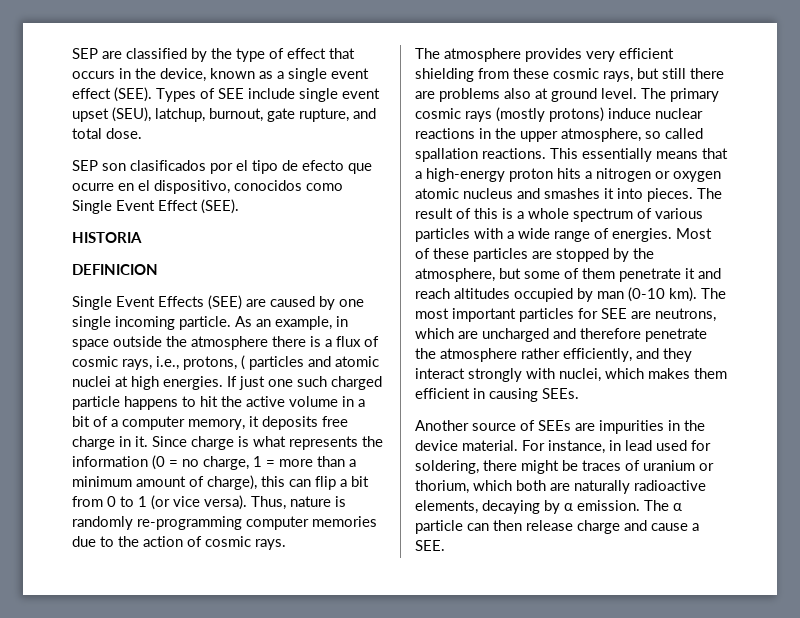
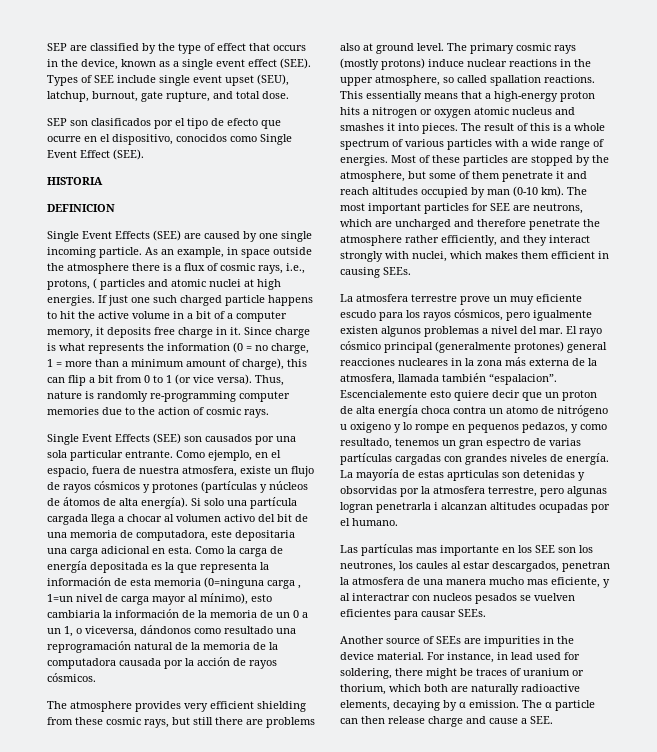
(286, 544) none -> [47,433,296,445] [47,450,281,461] [47,466,314,477] [47,481,308,493] [47,497,297,509] [47,514,308,525] [47,530,295,541] [47,546,283,557] [47,561,269,573] [47,577,301,589] [47,593,272,605] [47,609,308,618] [47,625,296,637] [47,641,278,653] [47,657,277,669] [47,673,96,682] // Single Event Effects (SEE) son causados por una sola particular entrante. Como ejemplo, en el espacio, fuera de nuestra atmosfera, existe un flujo de rayos cósmicos y protones (partículas y núcleos de átomos de alta energía). Si solo una partícula cargada llega a chocar al volumen activo del bit de una memoria de computadora, este depositaria una carga adicional en esta. Como la carga de energía depositada es la que representa la información de esta memoria (0=ninguna carga , 1=un nivel de carga mayor al mínimo), esto cambiaria la información de la memoria de un 0 a un 1, o viceversa, dándonos como resultado una reprogramación natural de la memoria de la computadora causada por la acción de rayos cósmicos.
(579, 393) none -> [340,294,582,305] [340,309,592,321] [340,326,602,337] [340,341,607,353] [340,357,597,366] [340,373,557,385] [340,390,597,401] [340,405,608,417] [340,422,607,433] [340,438,581,449] [340,453,609,465] [340,469,585,481] [340,486,607,497] [340,502,610,513] [340,518,398,526] [340,544,593,556] [340,561,610,572] [340,577,610,588] [340,593,575,604] [340,609,486,620] // La atmosfera terrestre prove un muy eficiente escudo para los rayos cósmicos, pero igualmente existen algunos problemas a nivel del mar. El rayo cósmico principal (generalmente protones) general reacciones nucleares in la zona más externa de la atmosfera, llamada también “espalacion”. Escencialemente esto quiere decir que un proton de alta energía choca contra un atomo de nitrógeno u oxigeno y lo rompe en pequenos pedazos, y como resultado, tenemos un gran espectro de varias partículas cargadas con grandes niveles de energía. La mayoría de estas aprticulas son detenidas y obsorvidas por la atmosfera terrestre, pero algunas logran penetrarla i alcanzan altitudes ocupadas por el humano. // Las partículas mas importante en los SEE son los neutrones, los caules al estar descargados, penetran la atmosfera de una manera mucho mas eficiente, y al interactrar con nucleos pesados se vuelven eficientes para causar SEEs.

